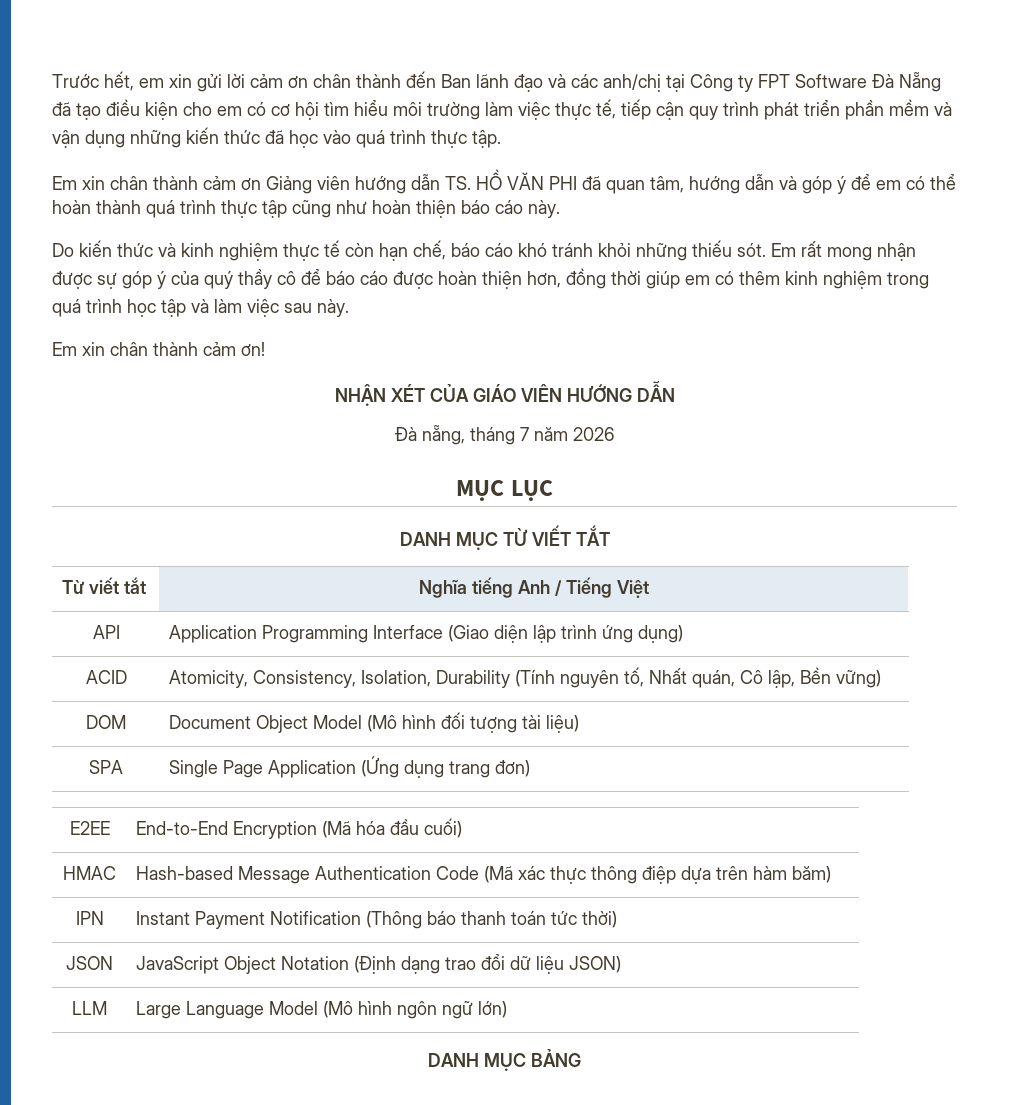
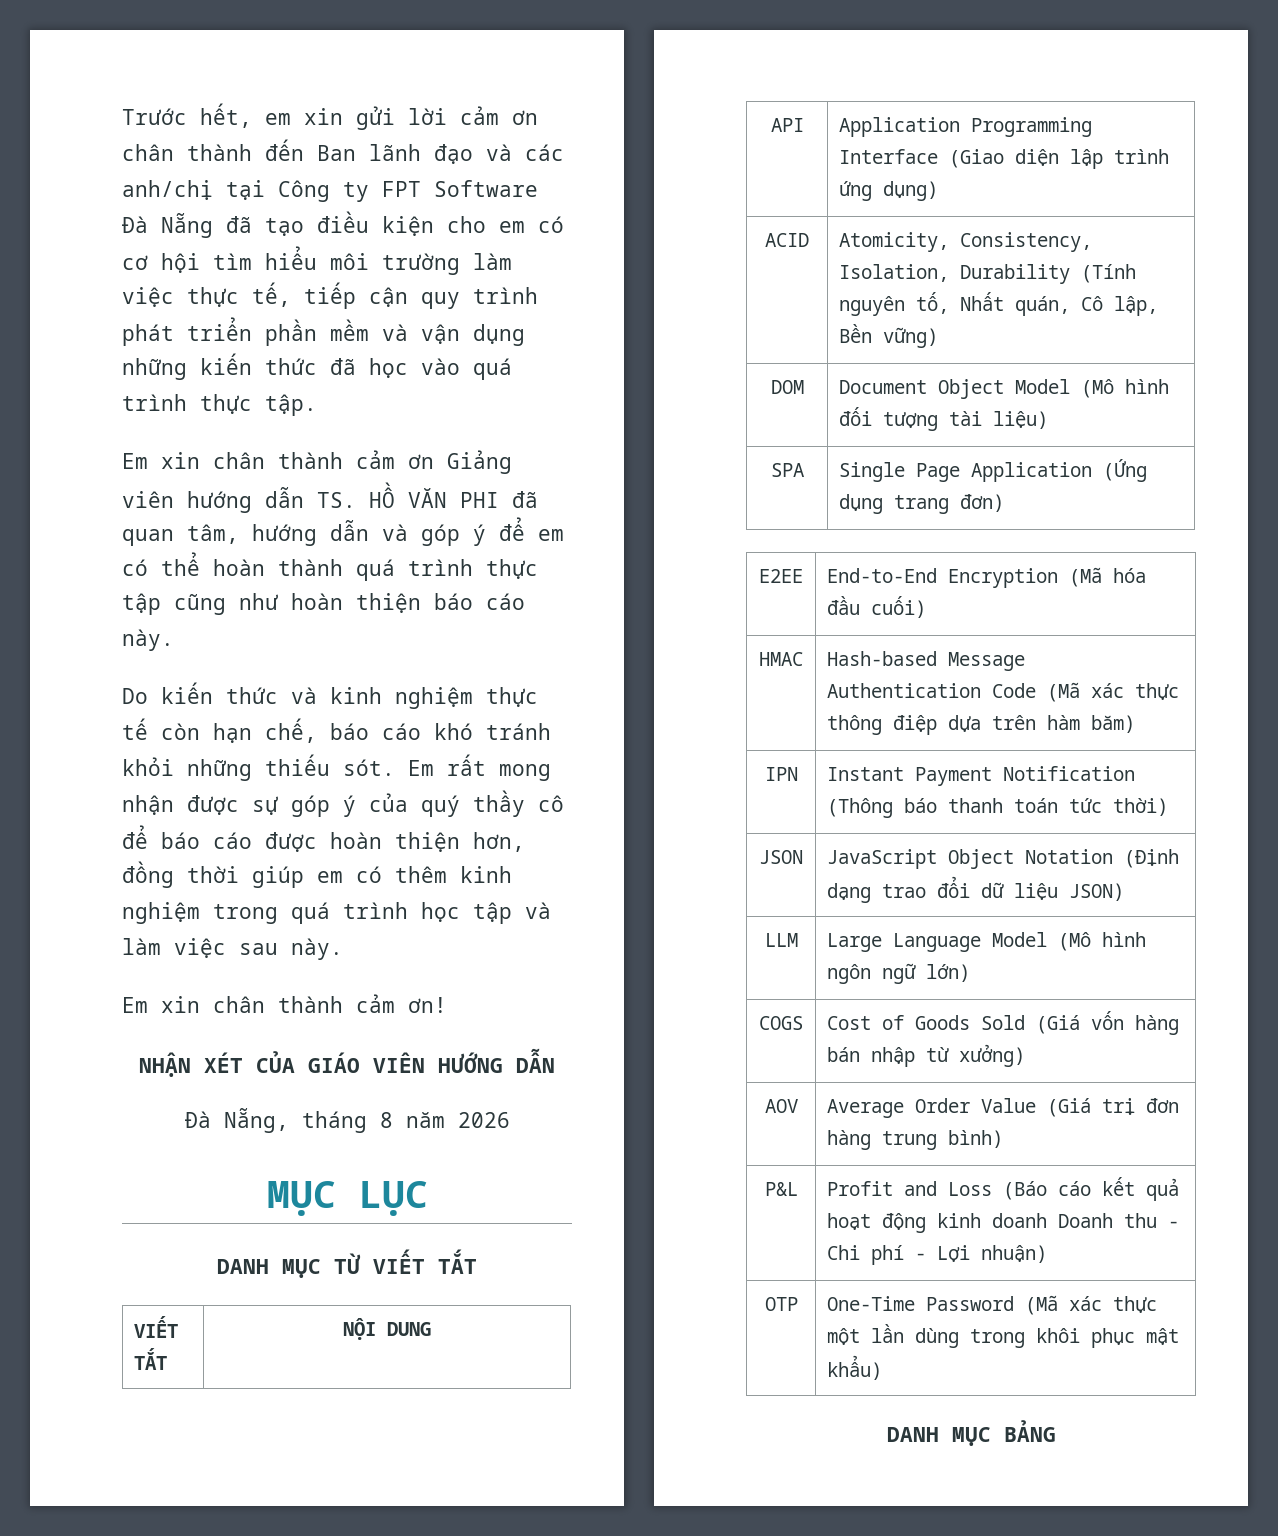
[421,425,529,445] nẵng, tháng 7 -> [223,1108,393,1133] Nẵng, tháng 8
[62,577,147,594] [419,577,649,598] Từ viết tắt | Nghĩa tiếng Anh / Tiếng Việt -> [134,1316,179,1338] [134,1348,168,1370] [343,1318,431,1340] VIẾT TẮT | NỘI DUNG
(508, 1009) none -> [759,1016,803,1030] [827,1011,1180,1035] [827,1044,1026,1067] [764,1099,798,1113] [827,1098,1180,1118] [827,1130,1004,1150] [764,1182,798,1196] [827,1177,1180,1201] [827,1213,1180,1233] [827,1245,1048,1265] [764,1297,798,1311] [827,1295,1158,1315] [827,1324,1180,1348] [827,1355,883,1380] // COGS | Cost of Goods Sold (Giá vốn hàng bán nhập từ xưởng) // AOV | Average Order Value (Giá trị đơn hàng trung bình) // P&L | Profit and Loss (Báo cáo kết quả hoạt động kinh doanh Doanh thu - Chi phí - Lợi nhuận) // OTP | One-Time Password (Mã xác thực một lần dùng trong khôi phục mật khẩu)

